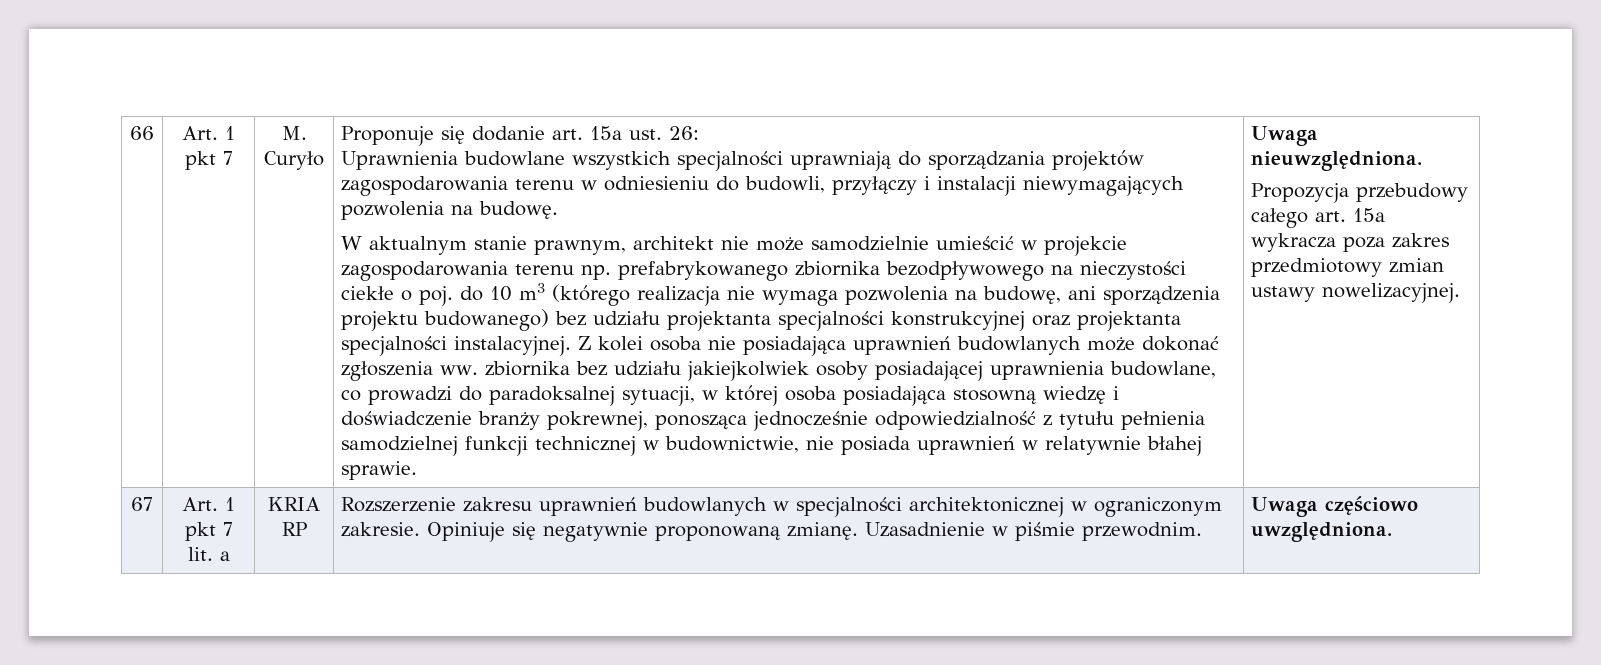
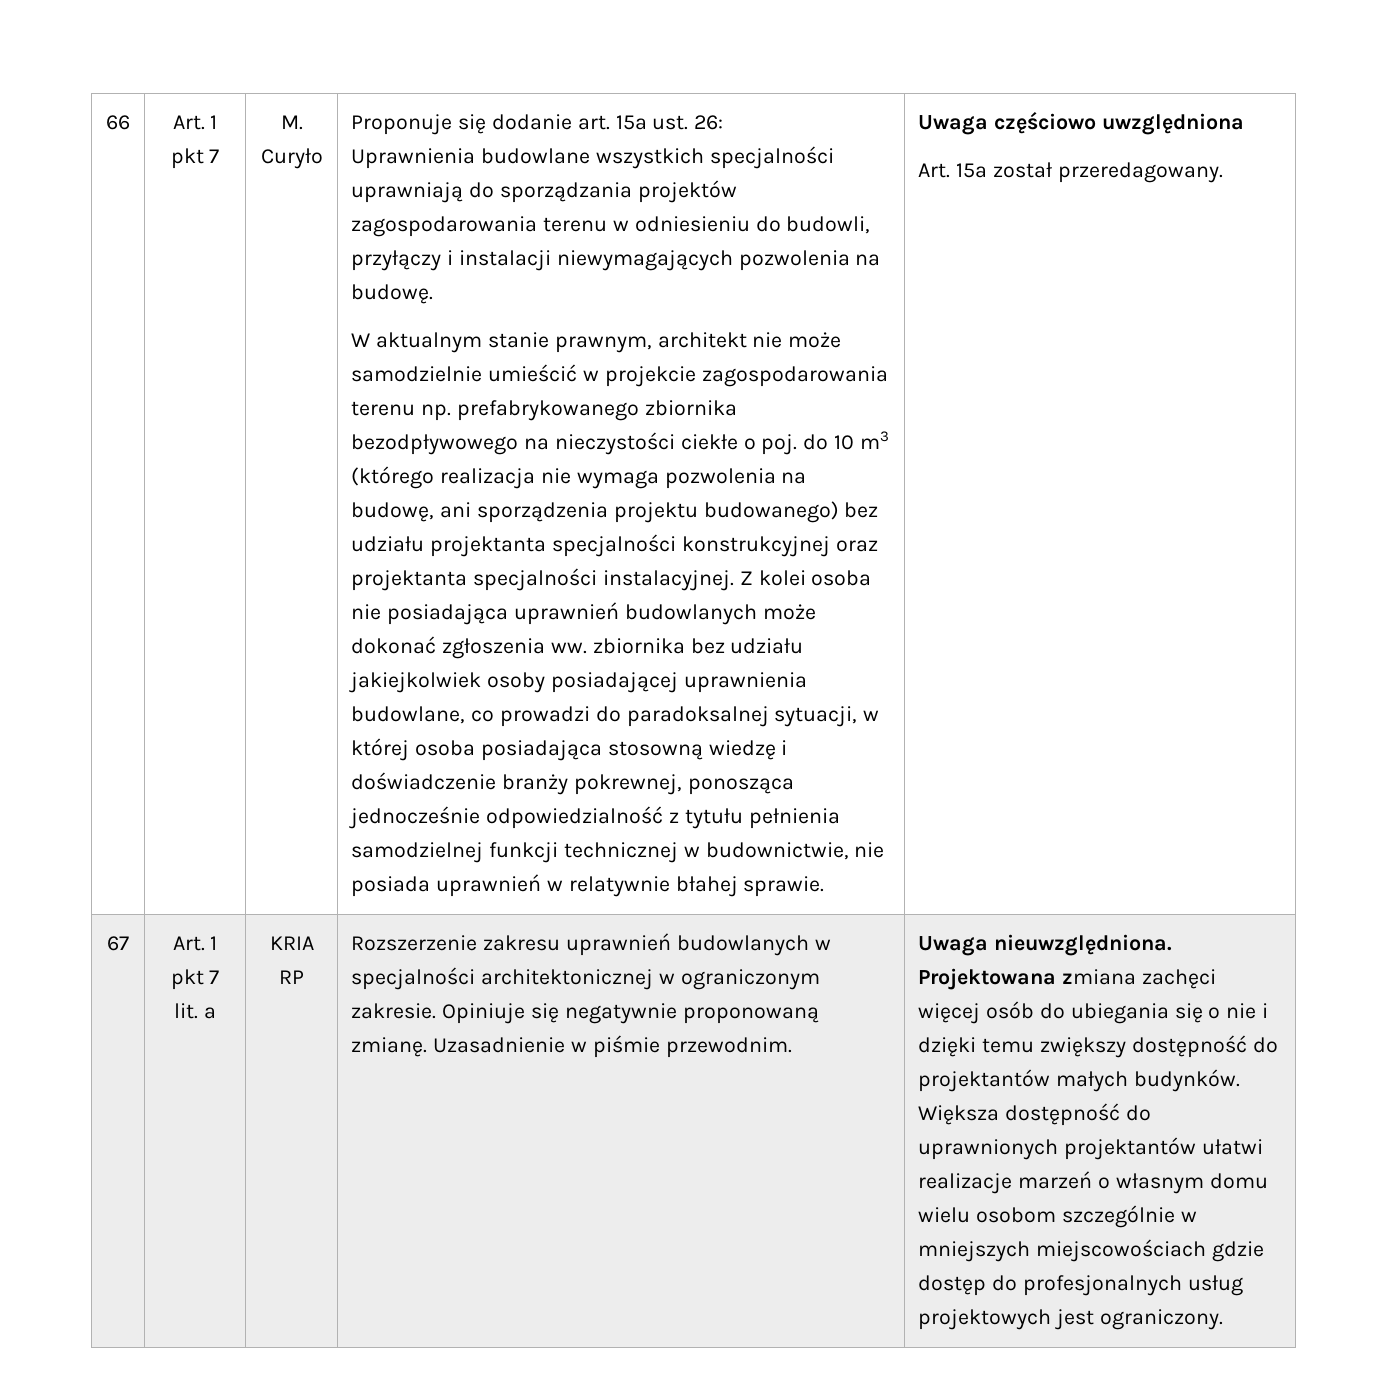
[1251,151,1423,171] [1251,183,1469,203] [1251,208,1386,228] [1251,233,1450,252] [1251,258,1445,277] [1251,283,1461,303] nieuwzględniona. // Propozycja przebudowy całego art. 15a wykracza poza zakres przedmiotowy zmian ustawy nowelizacyjnej. -> [994,112,1244,135] [918,162,1223,183] częściowo uwzględniona // Art. 15a został przeredagowany.
[1325,496,1419,515] [1251,522,1393,542] częściowo uwzględniona. -> [994,934,1173,956] [918,968,1216,990] [918,1001,1269,1024] [918,1035,1278,1058] [918,1069,1240,1092] [918,1103,1151,1126] [918,1137,1263,1160] [918,1171,1268,1194] [918,1205,1197,1228] [918,1239,1264,1262] [918,1275,1243,1296] [918,1309,1223,1330] nieuwzględniona. Projektowana zmiana zachęci więcej osób do ubiegania się o nie i dzięki temu zwiększy dostępność do projektantów małych budynków. Większa dostępność do uprawnionych projektantów ułatwi realizacje marzeń o własnym domu wielu osobom szczególnie w mniejszych miejscowościach gdzie dostęp do profesjonalnych usług projektowych jest ograniczony.

